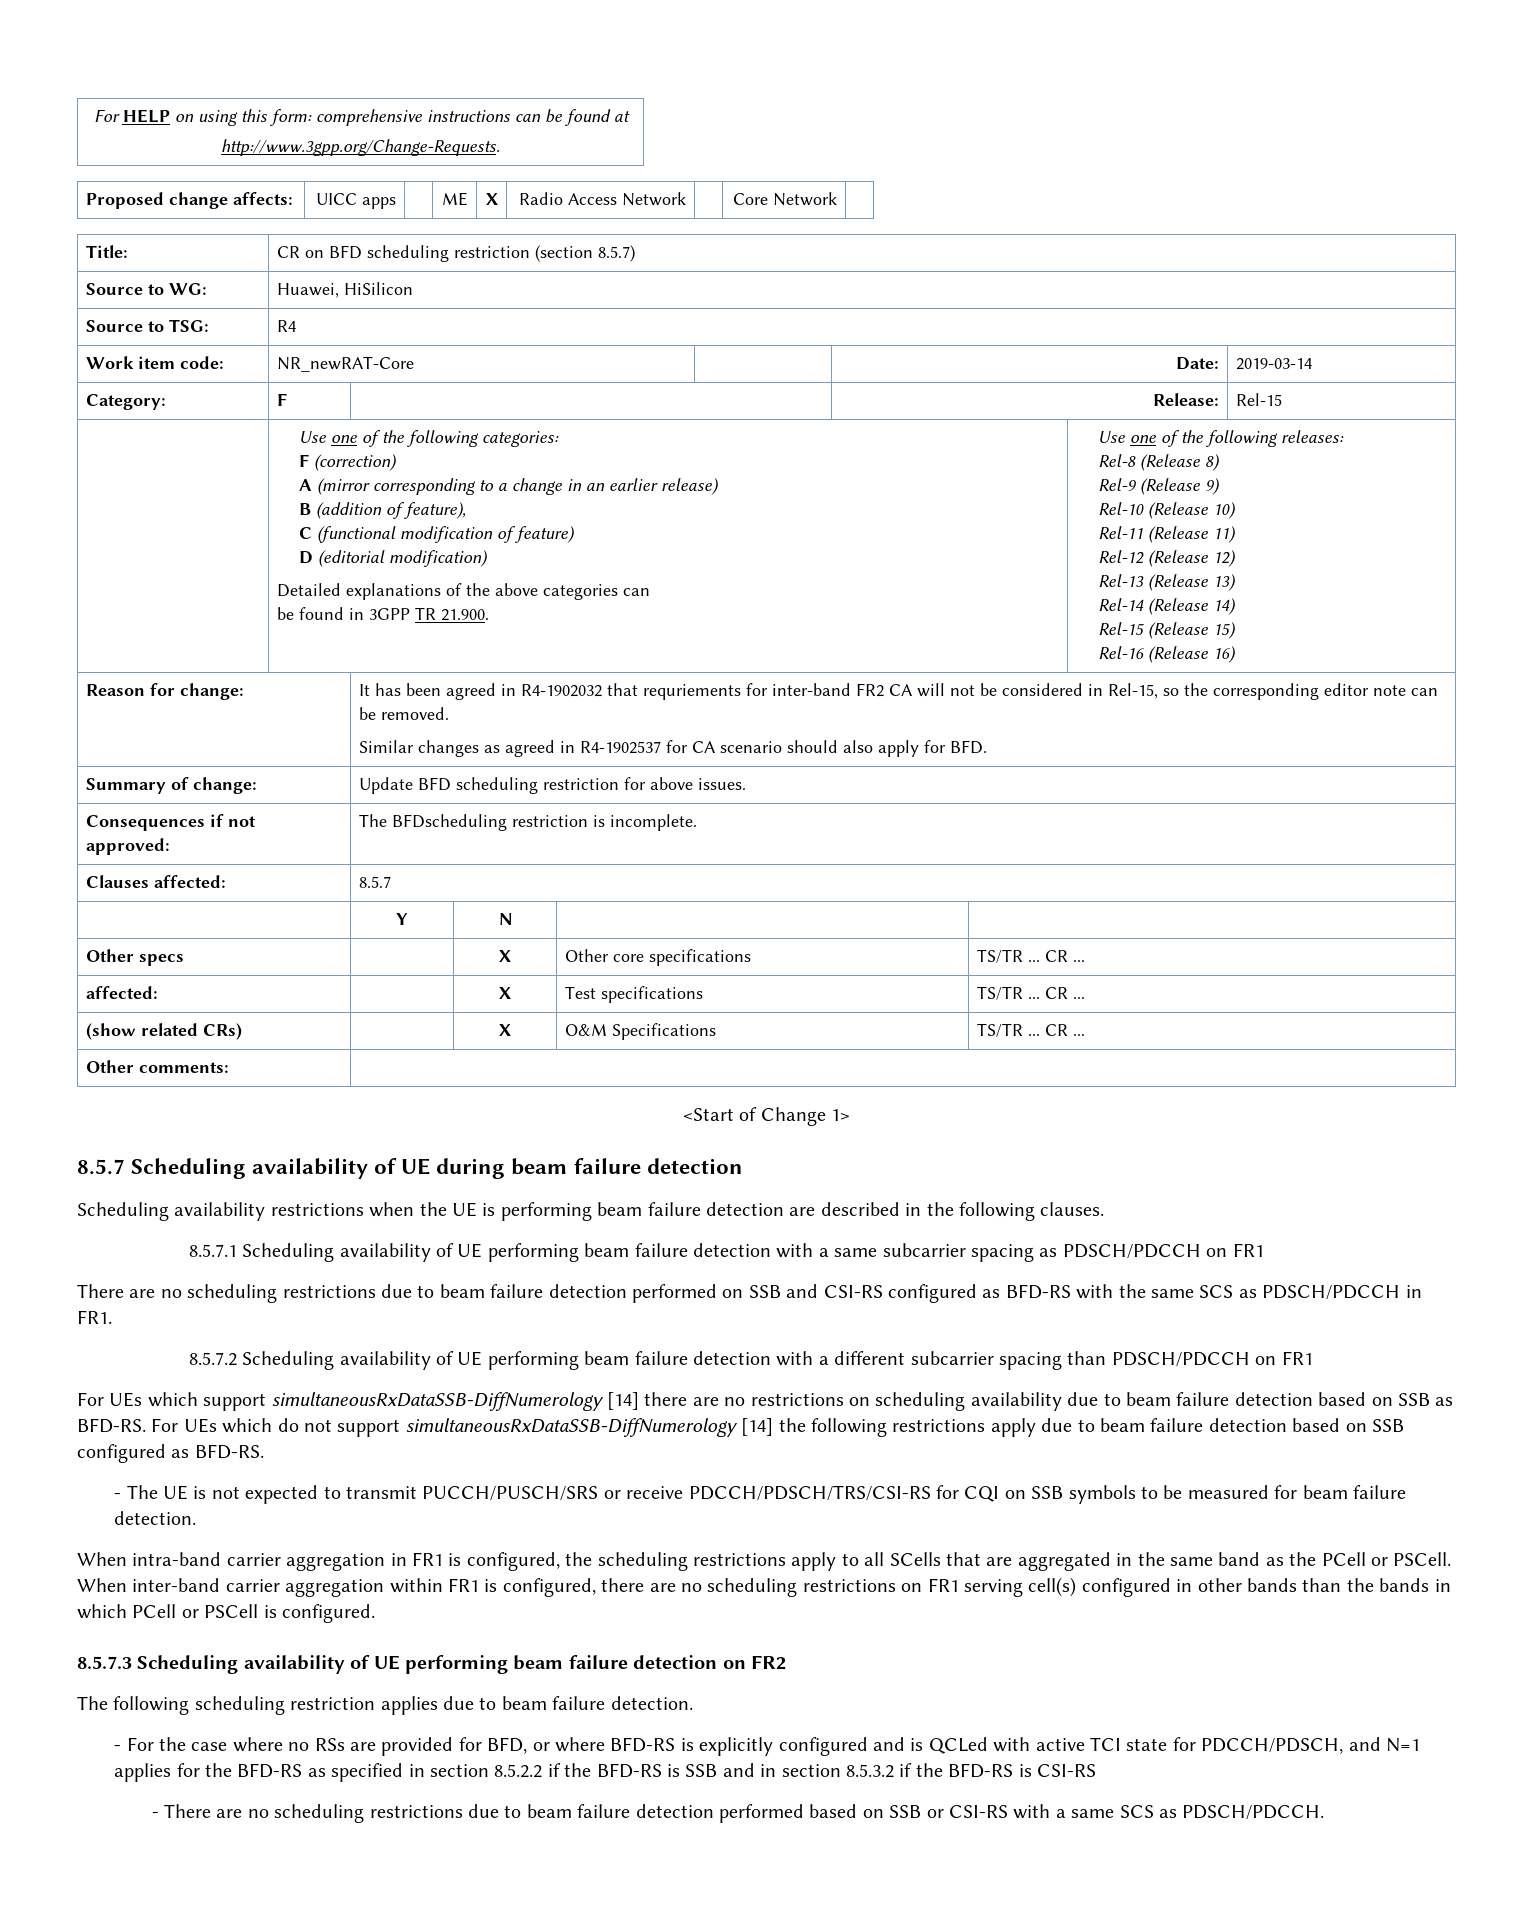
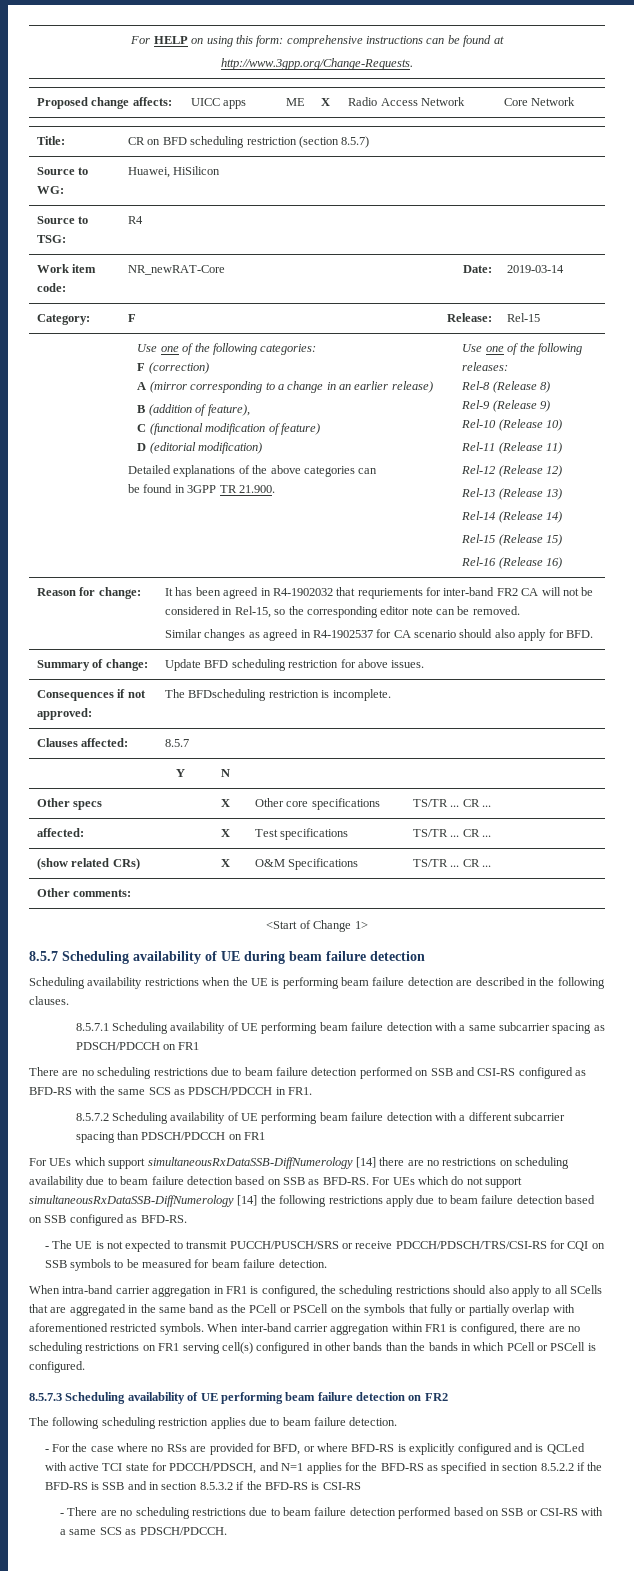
(786, 1559) none -> [453,1285,509,1294] should also
[1393,1552,1452,1566] PSCell. -> [293,1304,575,1316] [29,1323,204,1335] PSCell on the symbols that fully or partially overlap with aforementioned restricted symbols.

